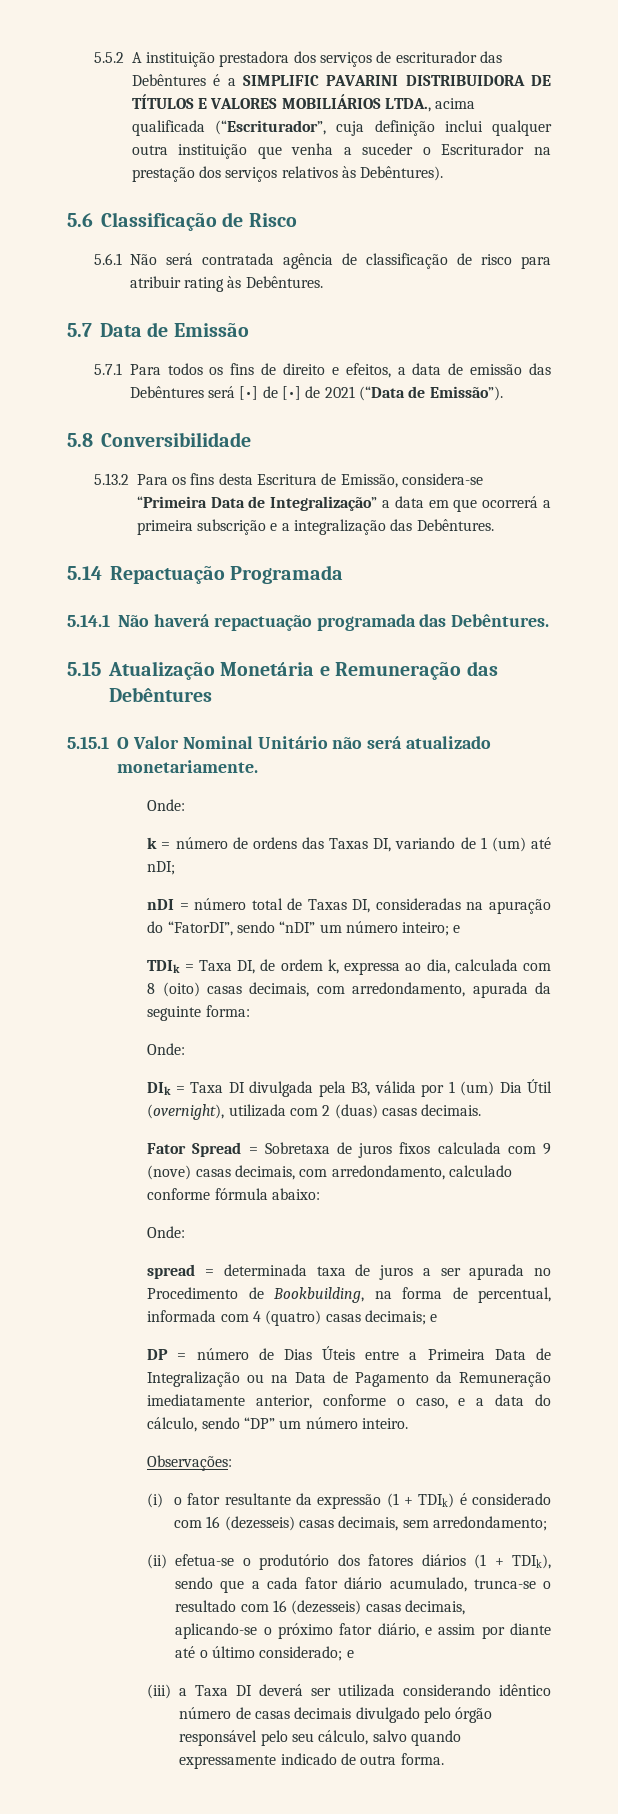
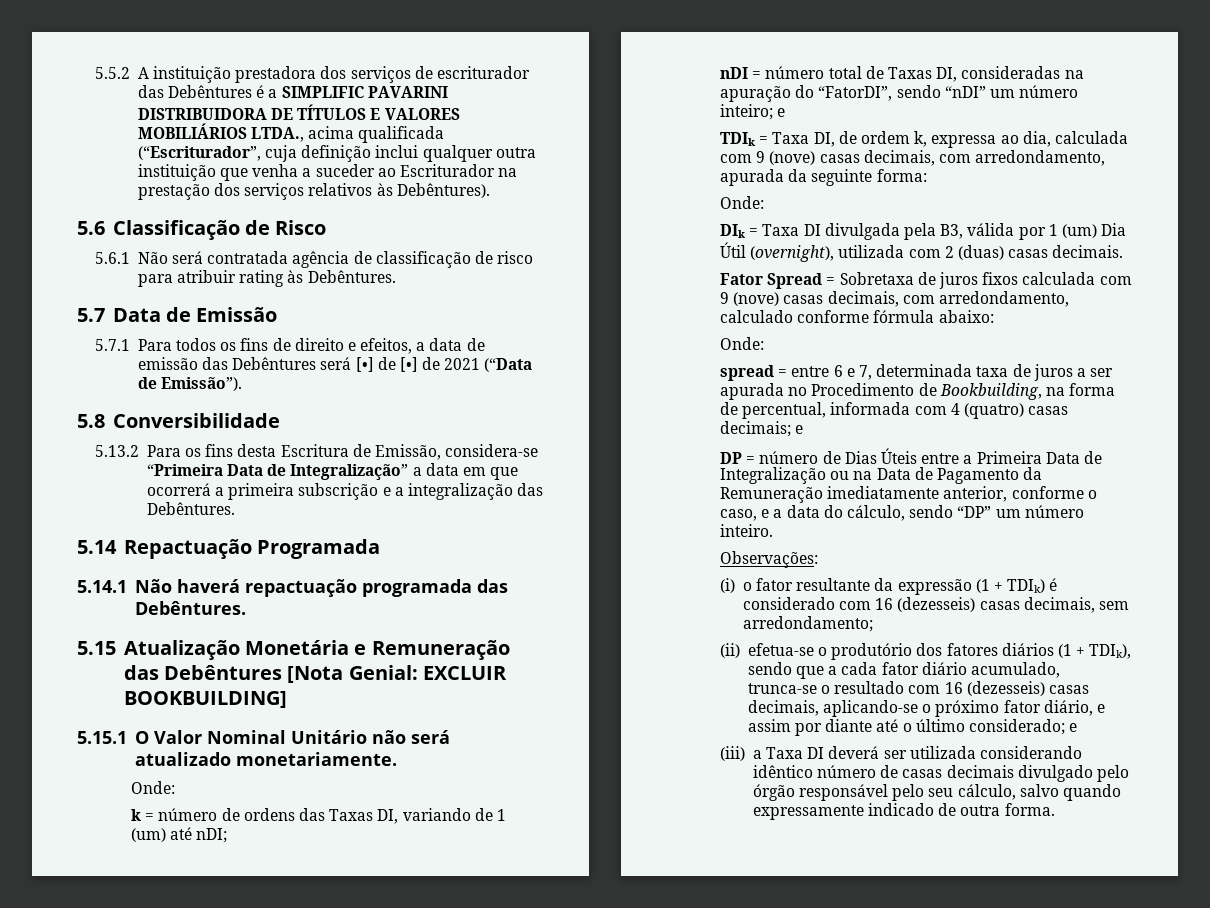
[422,147,431,155] o -> [377,168,396,177] ao
(212, 694) none -> [287,665,507,683] [123,691,287,708] [Nota Genial: EXCLUIR BOOKBUILDING]
[147,982,200,997] 8 (oito) -> [756,151,816,165] 9 (nove)
(215, 1272) none -> [791,365,872,380] entre 6 e 7,

